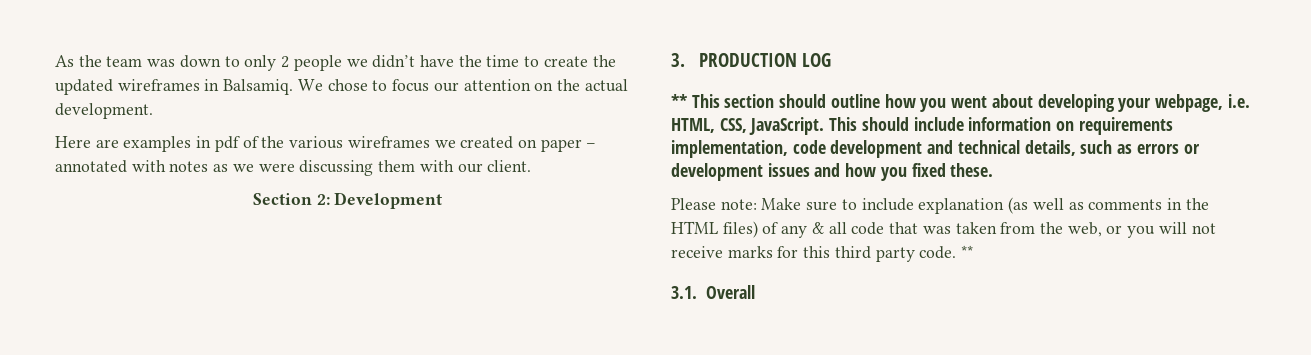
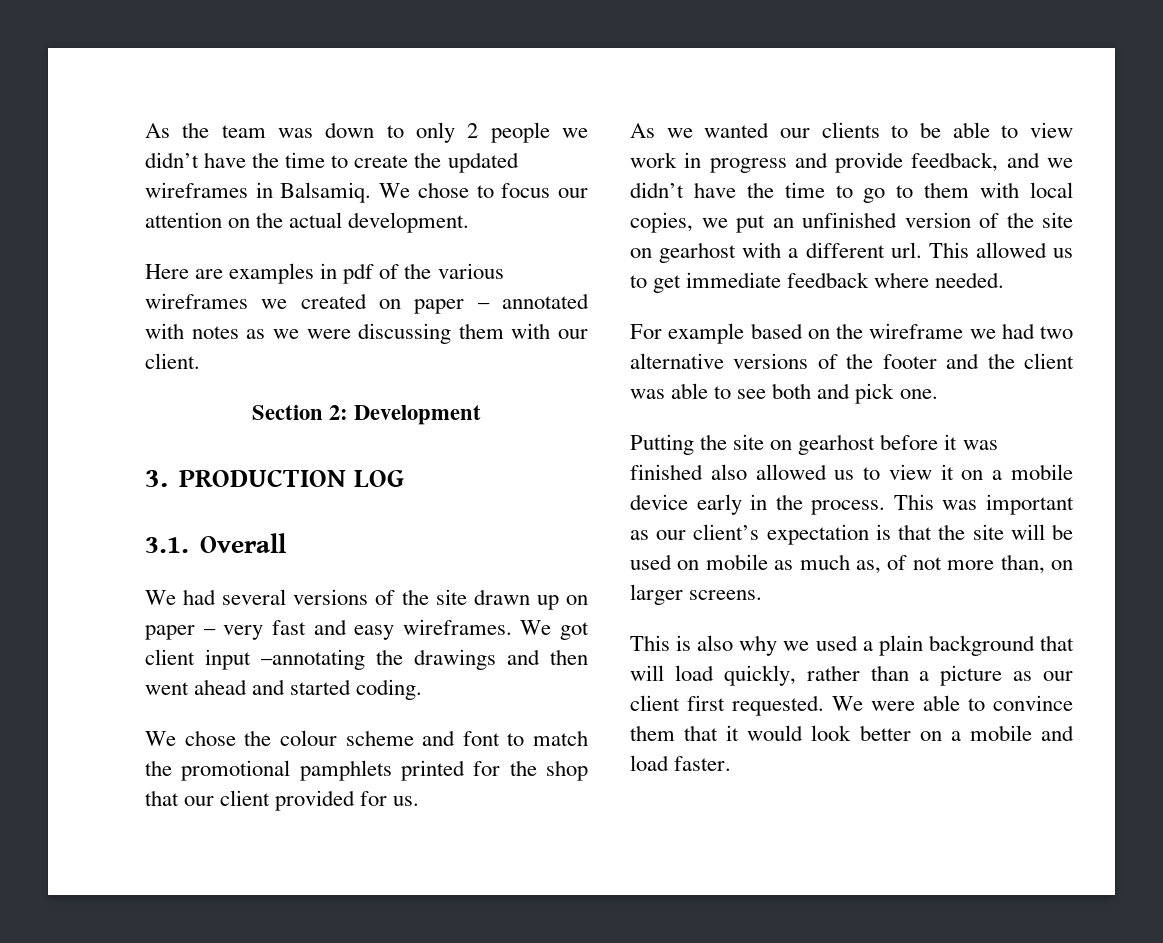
[671,94,1250,112] [671,117,1173,135] [671,140,1200,158] [671,163,994,181] [671,197,1209,214] [671,221,1216,238] [671,245,974,262] [671,285,755,299] ** This section should outline how you went about developing your webpage, i.e. HTML, CSS, JavaScript. This should include information on requirements implementation, code development and technical details, such as errors or development issues and how you fixed these. // Please note: Make sure to include explanation (as well as comments in the HTML files) of any & all code that was taken from the web, or you will not receive marks for this third party code. ** // 3.1. Overall -> [145,533,287,553] [145,589,588,610] [145,619,589,640] [145,649,588,670] [145,679,423,700] [145,730,588,746] [145,760,588,781] [145,790,420,811] [630,122,1073,138] [630,152,1073,173] [630,182,1073,203] [630,212,1073,233] [630,242,1073,263] [630,272,1005,293] [630,323,1073,344] [630,353,1074,369] [630,383,938,404] [630,434,998,455] [630,464,1073,480] [630,494,1074,515] [630,524,1073,545] [630,554,1073,574] [630,584,763,605] [630,635,1074,656] [630,665,1073,686] [630,695,1073,716] [630,725,1074,741] [630,755,732,771] 3.1. Overall // We had several versions of the site drawn up on paper – very fast and easy wireframes. We got client input –annotating the drawings and then went ahead and started coding. // We chose the colour scheme and font to match the promotional pamphlets printed for the shop that our client provided for us. // As we wanted our clients to be able to view work in progress and provide feedback, and we didn’t have the time to go to them with local copies, we put an unfinished version of the site on gearhost with a different url. This allowed us to get immediate feedback where needed. // For example based on the wireframe we had two alternative versions of the footer and the client was able to see both and pick one. // Putting the site on gearhost before it was finished also allowed us to view it on a mobile device early in the process. This was important as our client’s expectation is that the site will be used on mobile as much as, of not more than, on larger screens. // This is also why we used a plain background that will load quickly, rather than a picture as our client first requested. We were able to convince them that it would look better on a mobile and load faster.

